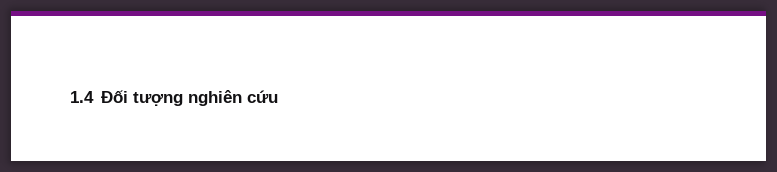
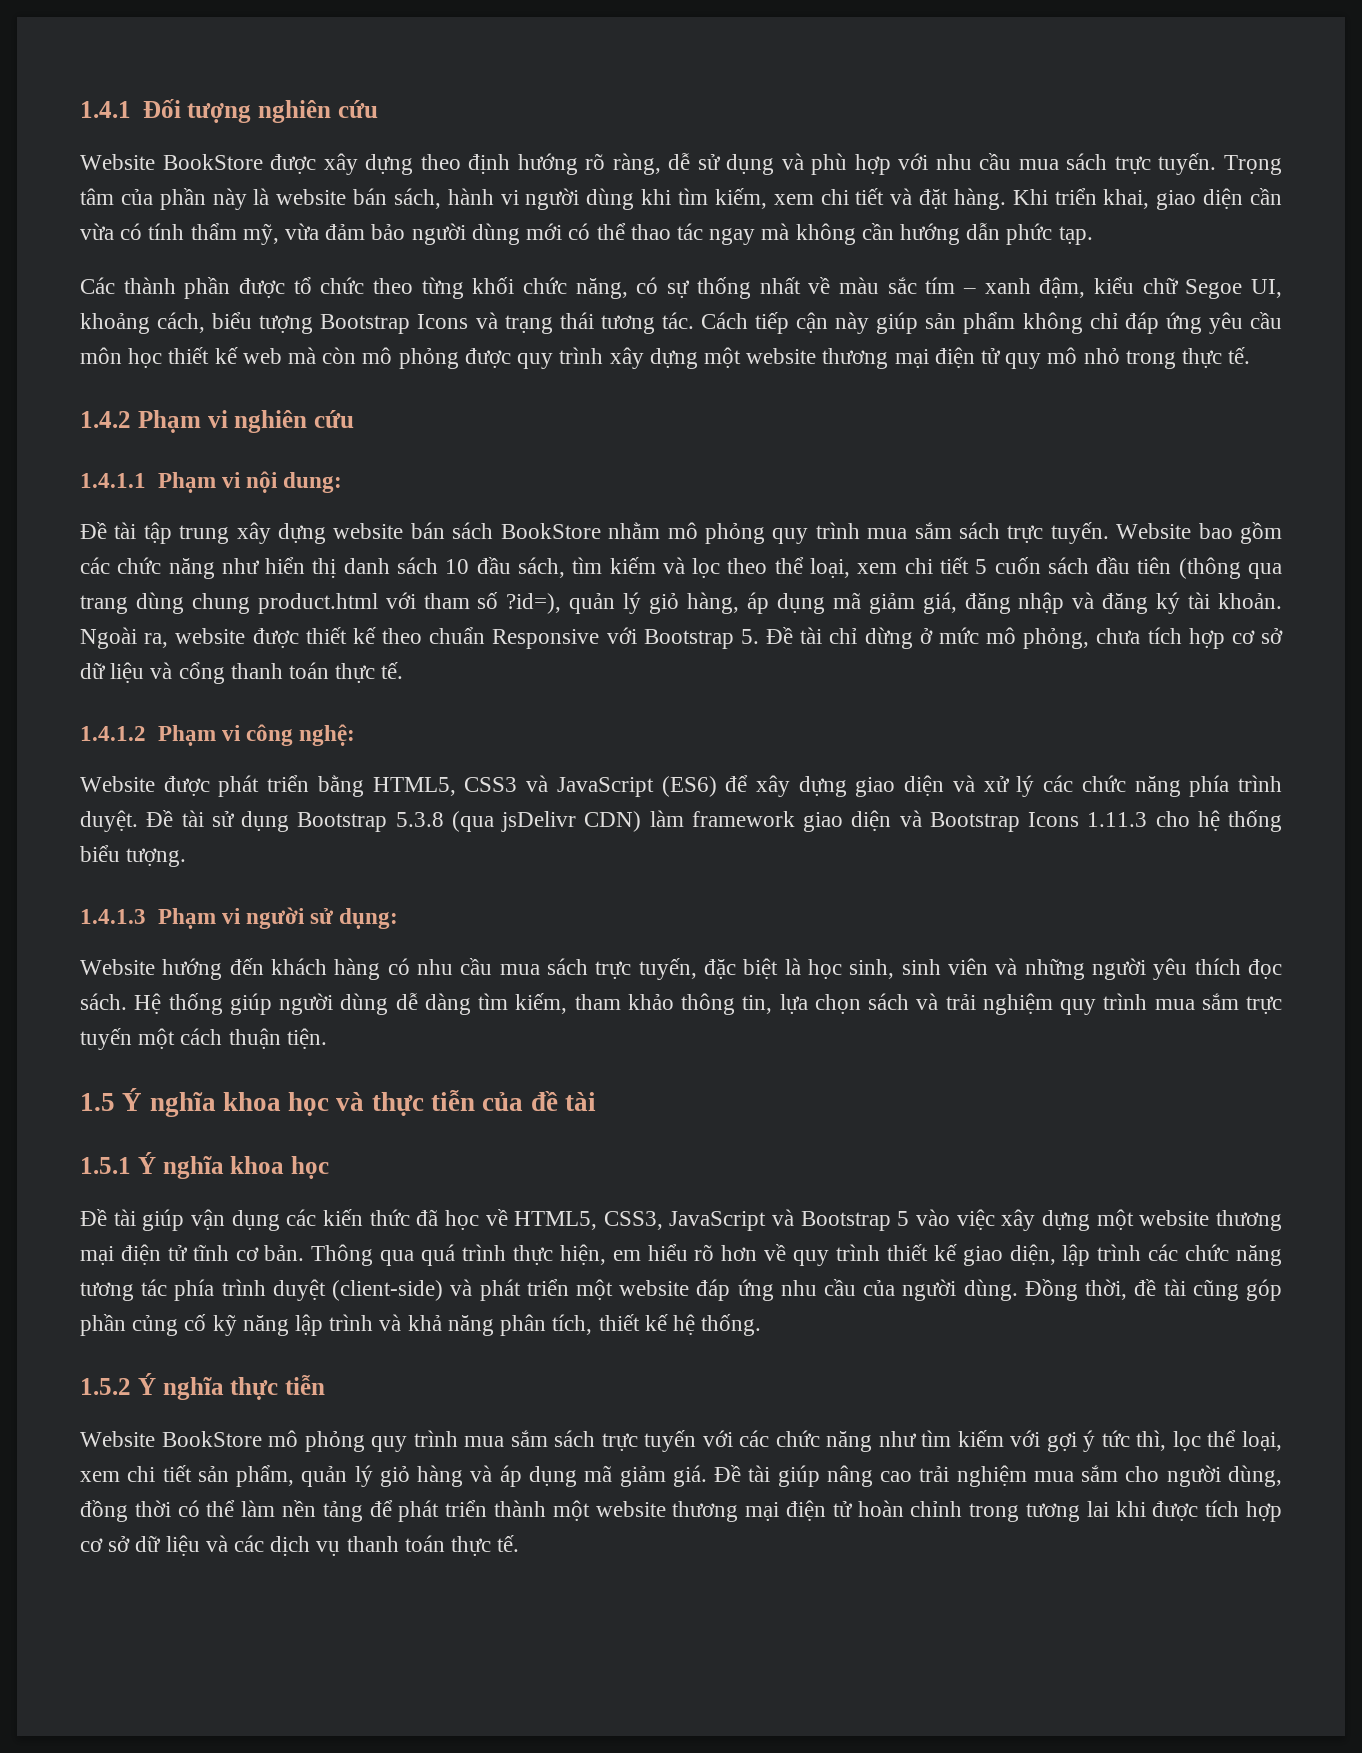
[70,91,94,103] 1.4 -> [80,101,131,118] 1.4.1
(278, 96) none -> [80,153,1282,175] [80,188,1282,210] [80,223,1093,245] [80,277,1282,299] [80,312,1283,334] [80,347,1251,369] [80,410,354,433] [80,471,343,493] [80,522,1282,544] [80,557,1283,579] [80,592,1282,614] [80,627,1283,649] [80,662,404,684] [80,724,356,746] [80,775,1283,797] [80,810,1282,832] [80,845,187,867] [80,907,399,929] [80,958,1283,980] [80,993,1282,1015] [80,1028,327,1050] [80,1088,596,1117] [80,1152,329,1179] [80,1209,1283,1231] [80,1244,1283,1266] [80,1279,1283,1301] [80,1314,762,1336] [80,1373,325,1400] [80,1430,1282,1452] [80,1465,1282,1487] [80,1500,1282,1522] [80,1535,520,1556] // Website BookStore được xây dựng theo định hướng rõ ràng, dễ sử dụng và phù hợp với nhu cầu mua sách trực tuyến. Trọng tâm của phần này là website bán sách, hành vi người dùng khi tìm kiếm, xem chi tiết và đặt hàng. Khi triển khai, giao diện cần vừa có tính thẩm mỹ, vừa đảm bảo người dùng mới có thể thao tác ngay mà không cần hướng dẫn phức tạp. // Các thành phần được tổ chức theo từng khối chức năng, có sự thống nhất về màu sắc tím – xanh đậm, kiểu chữ Segoe UI, khoảng cách, biểu tượng Bootstrap Icons và trạng thái tương tác. Cách tiếp cận này giúp sản phẩm không chỉ đáp ứng yêu cầu môn học thiết kế web mà còn mô phỏng được quy trình xây dựng một website thương mại điện tử quy mô nhỏ trong thực tế. // 1.4.2 Phạm vi nghiên cứu // 1.4.1.1 Phạm vi nội dung: // Đề tài tập trung xây dựng website bán sách BookStore nhằm mô phỏng quy trình mua sắm sách trực tuyến. Website bao gồm các chức năng như hiển thị danh sách 10 đầu sách, tìm kiếm và lọc theo thể loại, xem chi tiết 5 cuốn sách đầu tiên (thông qua trang dùng chung product.html với tham số ?id=), quản lý giỏ hàng, áp dụng mã giảm giá, đăng nhập và đăng ký tài khoản. Ngoài ra, website được thiết kế theo chuẩn Responsive với Bootstrap 5. Đề tài chỉ dừng ở mức mô phỏng, chưa tích hợp cơ sở dữ liệu và cổng thanh toán thực tế. // 1.4.1.2 Phạm vi công nghệ: // Website được phát triển bằng HTML5, CSS3 và JavaScript (ES6) để xây dựng giao diện và xử lý các chức năng phía trình duyệt. Đề tài sử dụng Bootstrap 5.3.8 (qua jsDelivr CDN) làm framework giao diện và Bootstrap Icons 1.11.3 cho hệ thống biểu tượng. // 1.4.1.3 Phạm vi người sử dụng: // Website hướng đến khách hàng có nhu cầu mua sách trực tuyến, đặc biệt là học sinh, sinh viên và những người yêu thích đọc sách. Hệ thống giúp người dùng dễ dàng tìm kiếm, tham khảo thông tin, lựa chọn sách và trải nghiệm quy trình mua sắm trực tuyến một cách thuận tiện. // 1.5 Ý nghĩa khoa học và thực tiễn của đề tài // 1.5.1 Ý nghĩa khoa học // Đề tài giúp vận dụng các kiến thức đã học về HTML5, CSS3, JavaScript và Bootstrap 5 vào việc xây dựng một website thương mại điện tử tĩnh cơ bản. Thông qua quá trình thực hiện, em hiểu rõ hơn về quy trình thiết kế giao diện, lập trình các chức năng tương tác phía trình duyệt (client-side) và phát triển một website đáp ứng nhu cầu của người dùng. Đồng thời, đề tài cũng góp phần củng cố kỹ năng lập trình và khả năng phân tích, thiết kế hệ thống. // 1.5.2 Ý nghĩa thực tiễn // Website BookStore mô phỏng quy trình mua sắm sách trực tuyến với các chức năng như tìm kiếm với gợi ý tức thì, lọc thể loại, xem chi tiết sản phẩm, quản lý giỏ hàng và áp dụng mã giảm giá. Đề tài giúp nâng cao trải nghiệm mua sắm cho người dùng, đồng thời có thể làm nền tảng để phát triển thành một website thương mại điện tử hoàn chỉnh trong tương lai khi được tích hợp cơ sở dữ liệu và các dịch vụ thanh toán thực tế.

